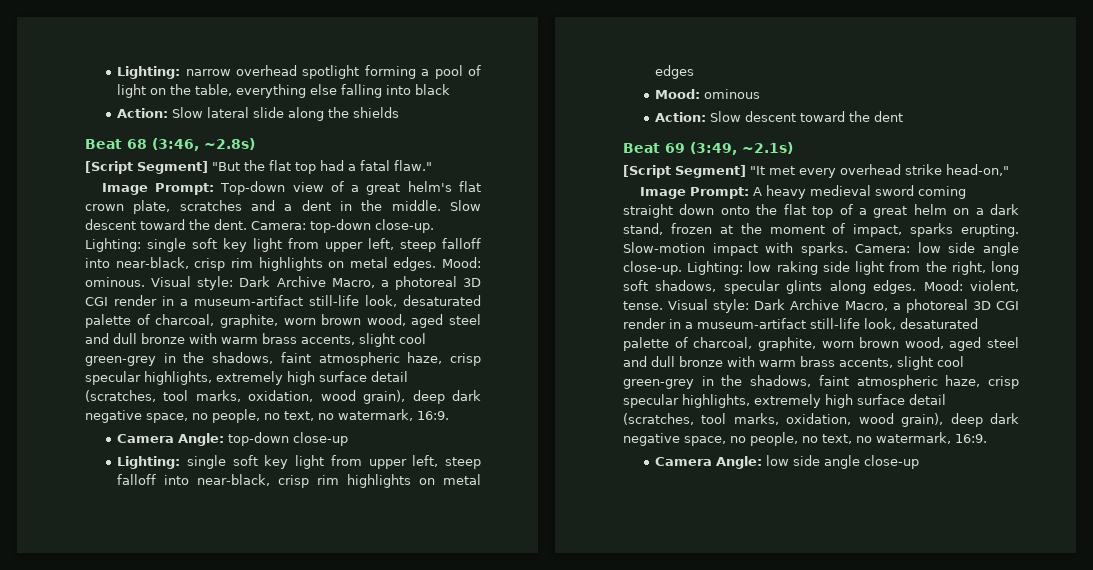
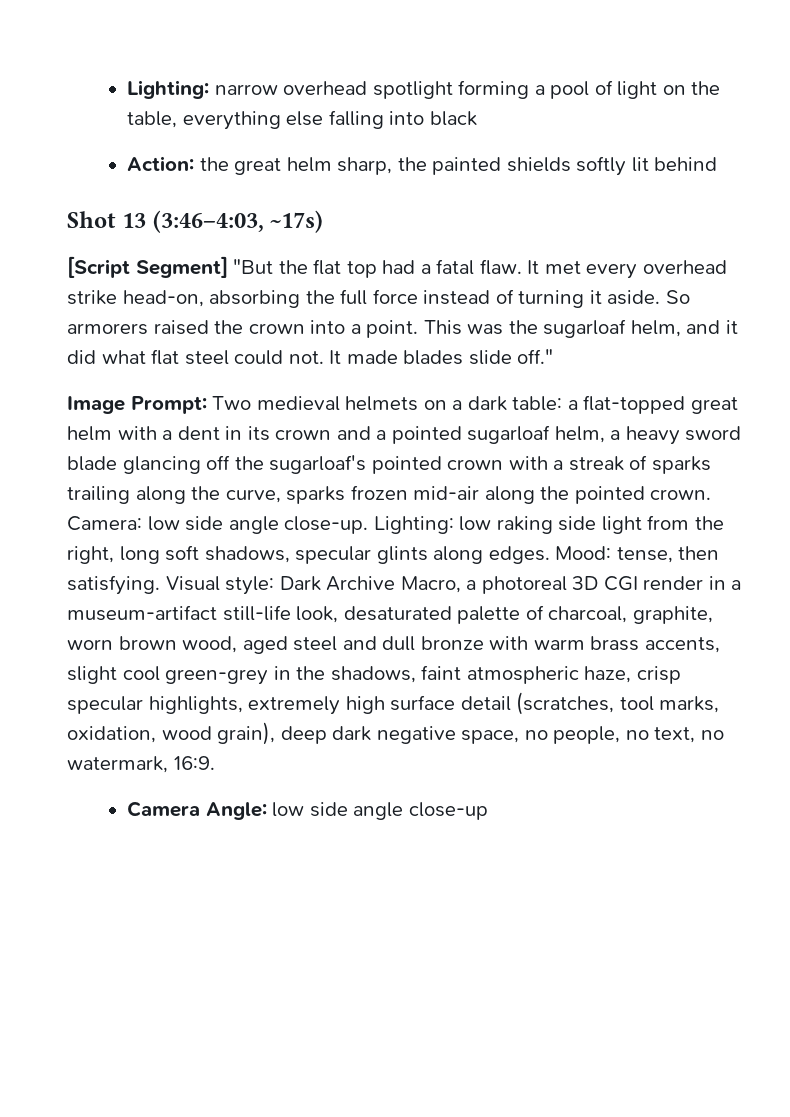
[172,107,400,121] [85,138,255,151] Slow lateral slide along the shields // Beat 68 (3:46, ~2.8s) -> [199,156,718,176] [67,210,324,233] the great helm sharp, the painted shields softly lit behind // Shot 13 (3:46–4:03, ~17s)
[394,160,432,171] [101,181,481,195] [85,200,481,214] [85,219,434,233] [85,238,481,252] [85,257,481,271] [85,276,481,290] [85,295,481,307] [85,314,481,328] [85,333,426,347] [85,352,481,366] [85,371,408,385] [85,390,481,404] [85,409,449,423] [117,432,349,446] [117,455,481,469] [117,474,481,488] [655,65,695,79] [655,89,761,99] [655,111,904,122] [623,142,793,155] [623,164,1009,178] [639,185,966,199] [623,204,1019,218] [623,223,1019,237] [623,242,848,256] flaw." // Image Prompt: Top-down view of a great helm's flat crown plate, scratches and a dent in the middle. Slow descent toward the dent. Camera: top-down close-up. Lighting: single soft key light from upper left, steep falloff into near-black, crisp rim highlights on metal edges. Mood: ominous. Visual style: Dark Archive Macro, a photoreal 3D CGI render in a museum-artifact still-life look, desaturated palette of charcoal, graphite, worn brown wood, aged steel and dull bronze with warm brass accents, slight cool green-grey in the shadows, faint atmospheric haze, crisp specular highlights, extremely high surface detail (scratches, tool marks, oxidation, wood grain), deep dark negative space, no people, no text, no watermark, 16:9. // Camera Angle: top-down close-up // Lighting: single soft key light from upper left, steep falloff into near-black, crisp rim highlights on metal edges // Mood: ominous // Action: Slow descent toward the dent // Beat 69 (3:49, ~2.1s) // [Script Segment] "It met every overhead strike head-on," // Image Prompt: A heavy medieval sword coming straight down onto the flat top of a great helm on a dark stand, frozen at the moment of impact, sparks erupting. Slow-motion impact with sparks. -> [479,259,727,279] [67,289,690,308] [67,319,738,338] [67,349,554,365] [67,395,738,414] [67,425,742,445] [67,455,711,474] [67,485,712,504] flaw. It met every overhead strike head-on, absorbing the full force instead of turning it aside. So armorers raised the crown into a point. This was the sugarloaf helm, and it did what flat steel could not. It made blades slide off." // Image Prompt: Two medieval helmets on a dark table: a flat-topped great helm with a dent in its crown and a pointed sugarloaf helm, a heavy sword blade glancing off the sugarloaf's pointed crown with a streak of sparks trailing along the curve, sparks frozen mid-air along the pointed crown.
[970,280,1019,292] [623,301,663,310] violent, tense. -> [616,546,720,563] [67,575,160,595] tense, then satisfying.

